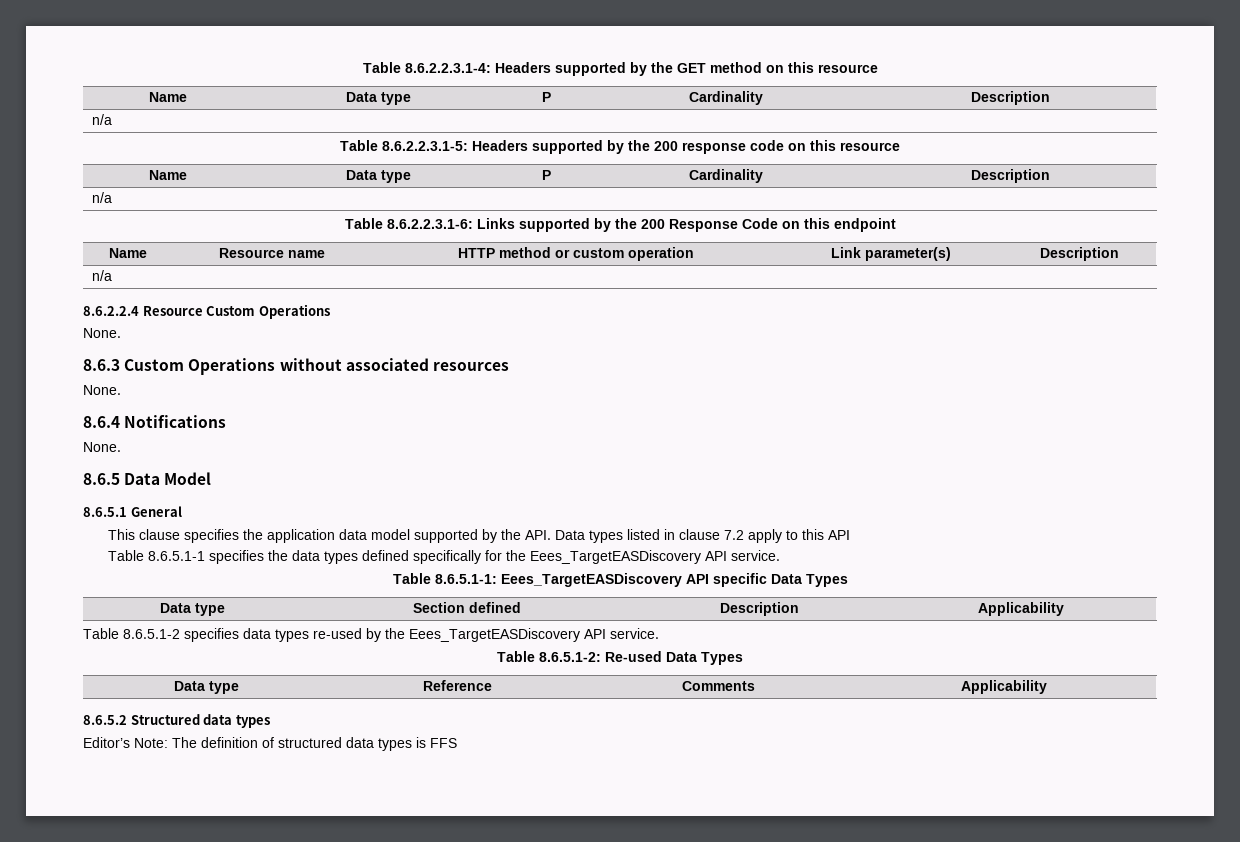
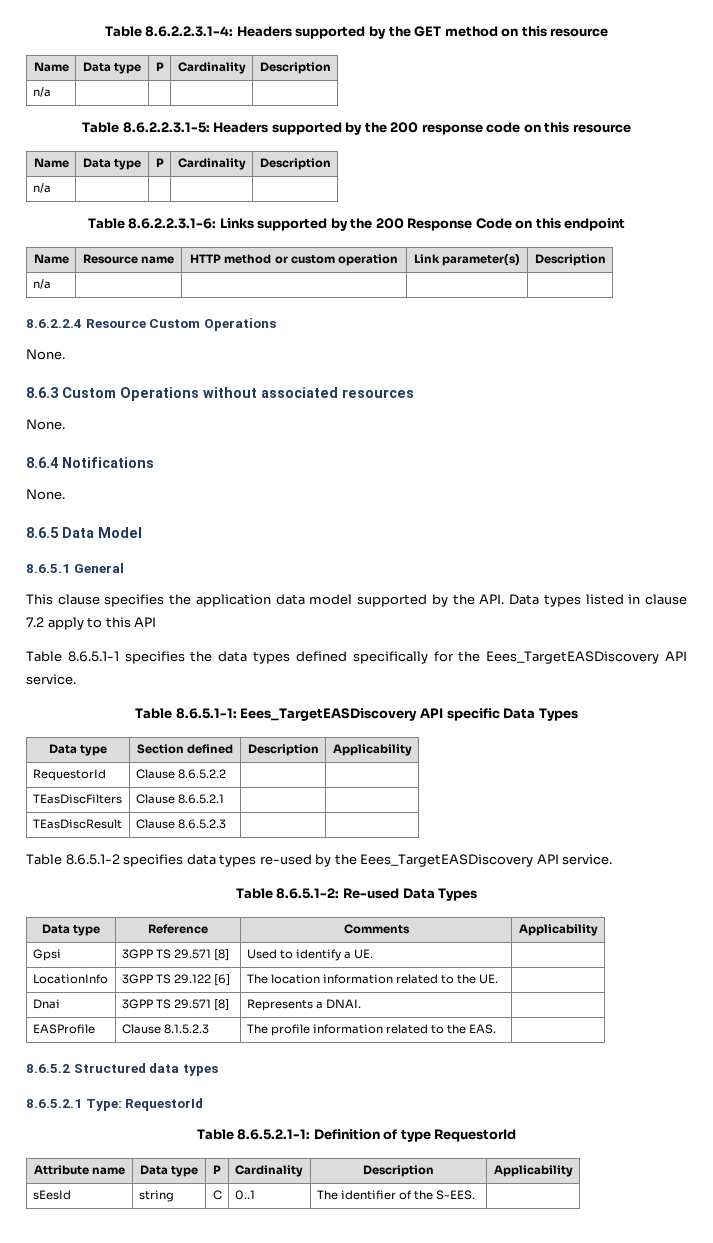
(1064, 609) none -> [32,769,106,781] [135,769,226,779] [32,794,122,804] [135,794,224,804] [32,819,122,829] [135,819,226,829] // RequestorId | Clause 8.6.5.2.2 | | // TEasDiscFilters | Clause 8.6.5.2.1 | | // TEasDiscResult | Clause 8.6.5.2.3 | |
[83,714,270,728] [83,737,457,751] // 8.6.5.2 Structured data types // Editor’s Note: The definition of structured data types is FFS -> [32,949,61,961] [121,949,229,961] [246,949,373,961] [32,974,108,984] [121,974,230,986] [246,974,499,984] [32,999,60,1009] [121,999,229,1011] [246,999,361,1011] [32,1024,95,1034] [121,1024,209,1034] [246,1024,497,1036] [26,1063,218,1076] [26,1098,204,1111] [196,1129,517,1142] [33,1165,126,1175] [139,1165,199,1177] [213,1165,221,1174] [234,1165,303,1177] [363,1165,434,1177] [493,1165,573,1177] [32,1190,71,1200] [138,1190,174,1202] [212,1190,222,1200] [234,1190,255,1200] [316,1190,475,1200] // Gpsi | 3GPP TS 29.571 [8] | Used to identify a UE. | // LocationInfo | 3GPP TS 29.122 [6] | The location information related to the UE. | // Dnai | 3GPP TS 29.571 [8] | Represents a DNAI. | // EASProfile | Clause 8.1.5.2.3 | The profile information related to the EAS. | // 8.6.5.2 Structured data types // 8.6.5.2.1 Type: RequestorId // Table 8.6.5.2.1-1: Definition of type RequestorId // Attribute name | Data type | P | Cardinality | Description | Applicability // sEesId | string | C | 0..1 | The identifier of the S-EES. |

